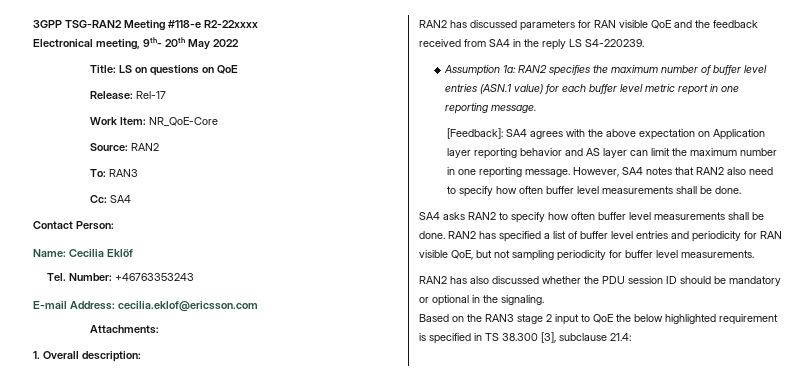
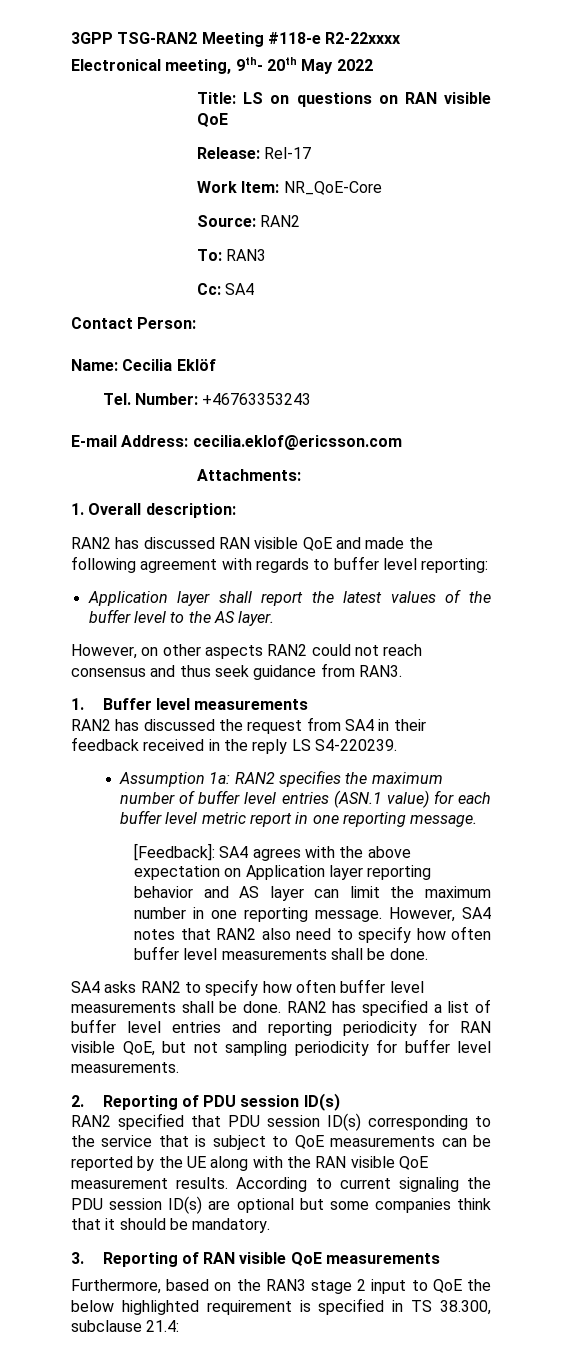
(214, 70) none -> [404,92,492,104] RAN visible
[520,20,591,31] parameters for -> (215, 543) none
[695,20,758,28] [419,39,510,47] the feedback received from SA4 -> [365,537,433,549] [71,556,489,573] [87,589,492,606] [88,609,275,626] [71,644,423,659] [71,663,402,680] [71,698,309,710] [71,717,426,734] [71,737,205,751] made the following agreement with regards to buffer level reporting: // Application layer shall report the latest values of the buffer level to the AS layer. // However, on other aspects RAN2 could not reach consensus and thus seek guidance from RAN3. // 1. Buffer level measurements // RAN2 has discussed the request from SA4 in their feedback received
(689, 235) none -> [268,1021,332,1036] reporting
[419,276,781,286] [419,295,544,306] [419,314,449,322] RAN2 has also discussed whether the PDU session ID should be mandatory or optional in the signaling. // Based -> [71,1093,340,1111] [71,1113,491,1131] [71,1135,492,1150] [71,1156,428,1171] [71,1177,492,1192] [71,1196,491,1214] [71,1218,271,1233] [71,1252,441,1267] [71,1279,210,1294] 2. Reporting of PDU session ID(s) // RAN2 specified that PDU session ID(s) corresponding to the service that is subject to QoE measurements can be reported by the UE along with the RAN visible QoE measurement results. According to current signaling the PDU session ID(s) are optional but some companies think that it should be mandatory. // 3. Reporting of RAN visible QoE measurements // Furthermore, based
[502,332,556,343] 38.300 [3], -> [439,1300,491,1315] 38.300,

